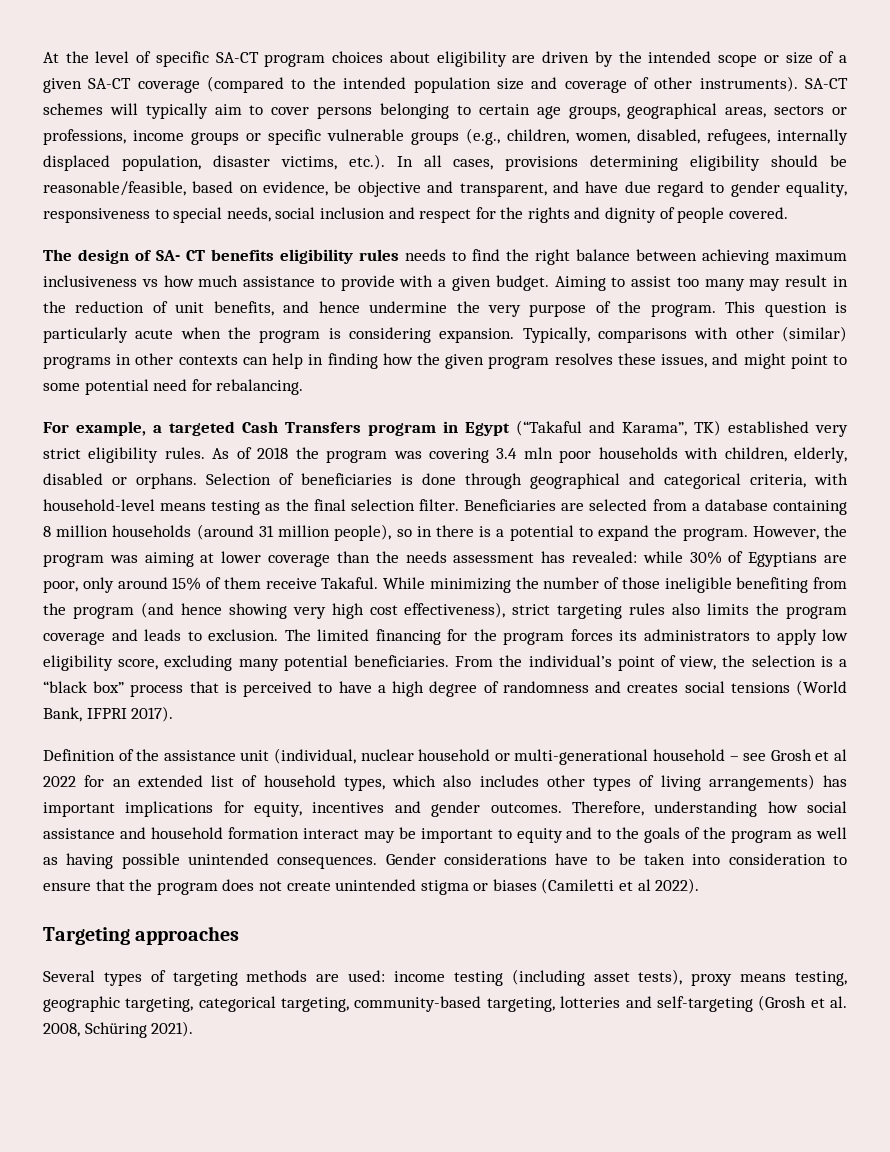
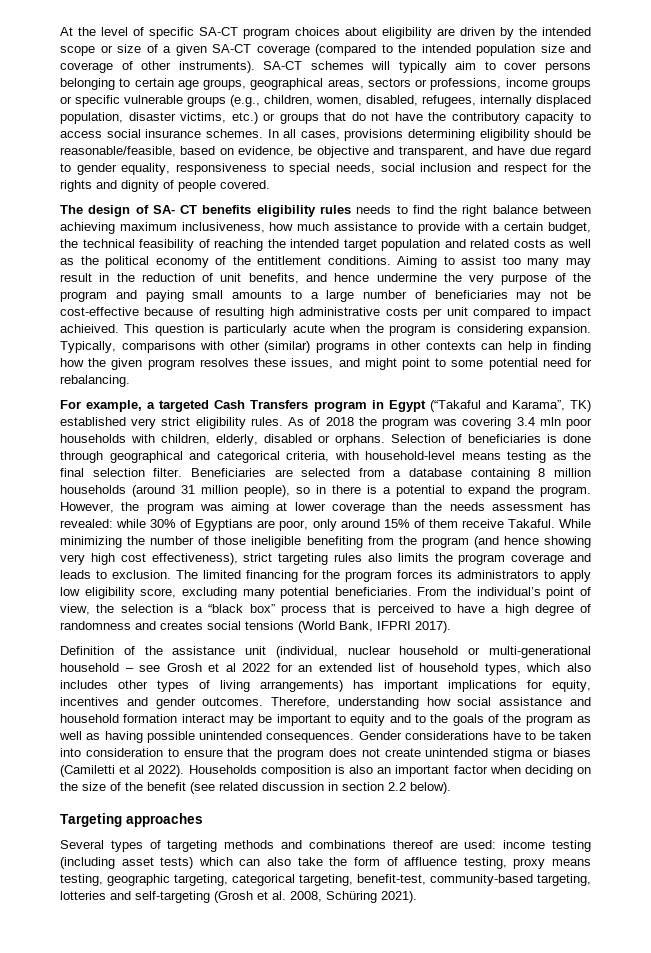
[348,154,385,170] etc.). -> [231,112,592,124] [60,129,263,138] etc.) or groups that do not have the contributory capacity to access social insurance schemes.
[43,275,158,287] inclusiveness vs -> [181,222,265,233] inclusiveness,
[451,275,549,291] given budget. -> [504,222,591,234] [60,239,592,251] [60,256,391,268] certain budget, the technical feasibility of reaching the intended target population and related costs as well as the political economy of the entitlement conditions.
[650,304,716,317] program. -> [60,290,591,302] [60,307,591,319] [60,324,119,333] program and paying small amounts to a large number of beneficiaries may not be cost-effective because of resulting high administrative costs per unit compared to impact achieived.
(700, 886) none -> [188,765,591,777] [60,782,451,794] Households composition is also an important factor when deciding on the size of the benefit (see related discussion in section 2.2 below).
(308, 976) none -> [281,840,433,849] and combinations thereof
[638,969,683,985] tests), -> [160,857,507,869] tests) which can also take the form of affluence testing,
(350, 1004) none -> [357,874,426,885] benefit-test,

